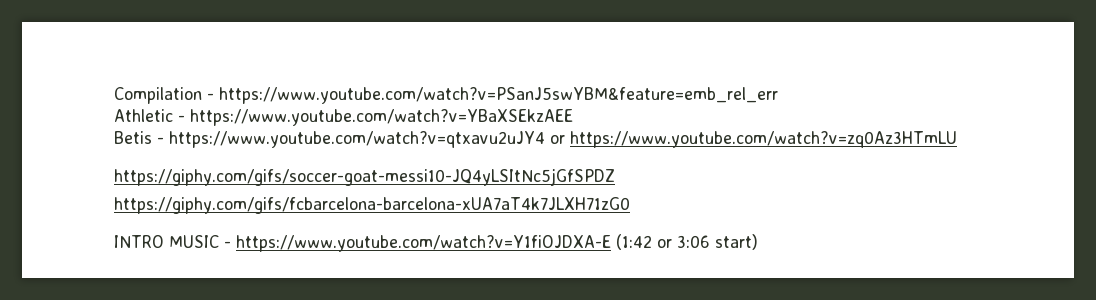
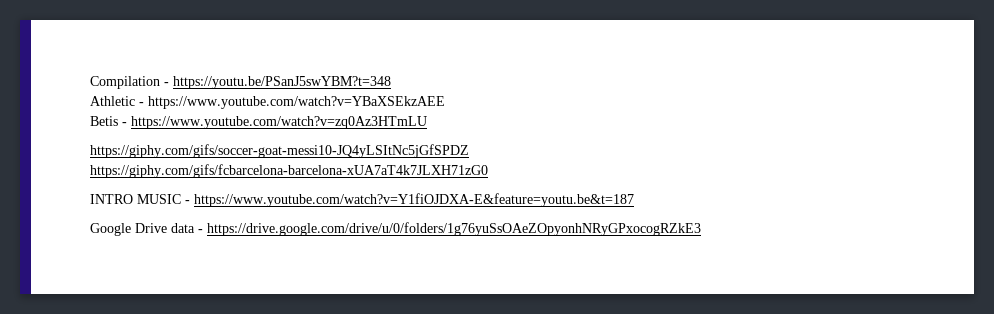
[219,87,778,104] https://www.youtube.com/watch?v=PSanJ5swYBM&feature=emb_rel_err -> [173,76,391,89] https://youtu.be/PSanJ5swYBM?t=348
[169,131,565,148] https://www.youtube.com/watch?v=qtxavu2uJY4 or -> (127, 124) none
[236,234,758,252] https://www.youtube.com/watch?v=Y1fiOJDXA-E (1:42 or 3:06 start) -> [194,193,634,207] [90,222,701,236] https://www.youtube.com/watch?v=Y1fiOJDXA-E&feature=youtu.be&t=187 // Google Drive data - https://drive.google.com/drive/u/0/folders/1g76yuSsOAeZOpyonhNRyGPxocogRZkE3

